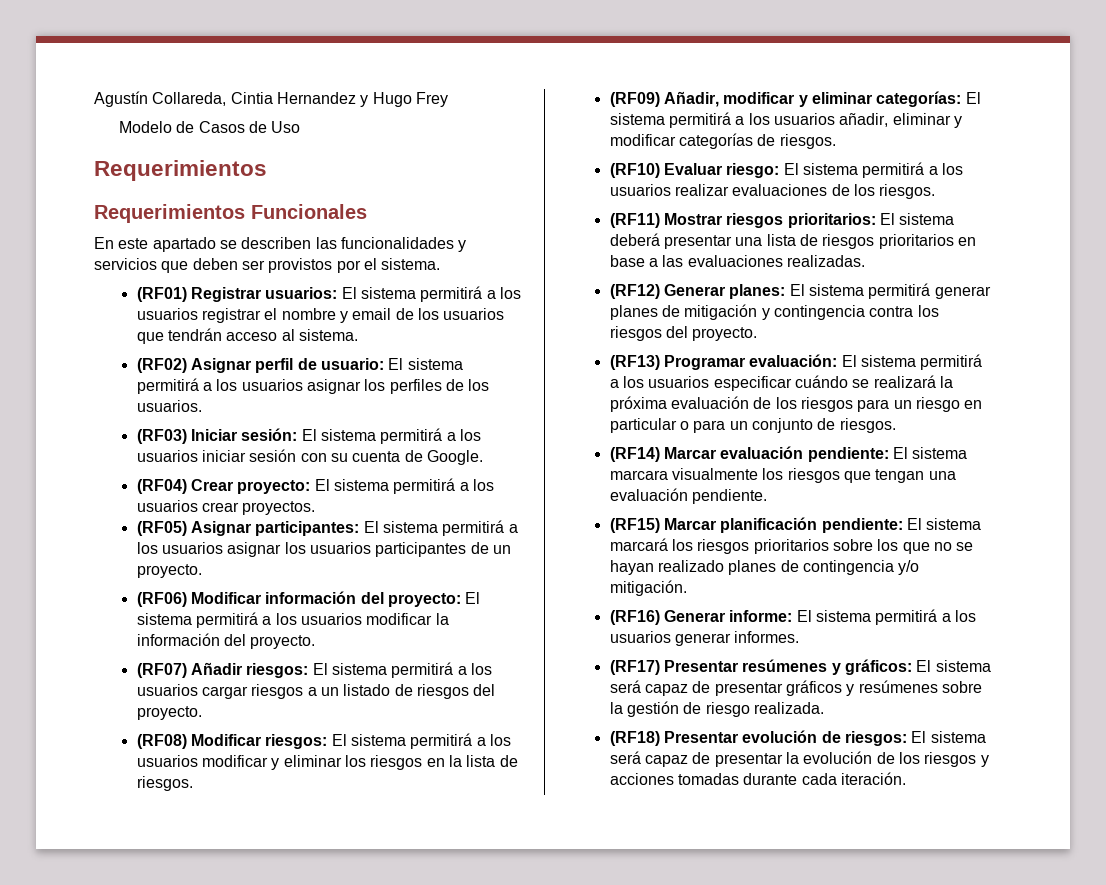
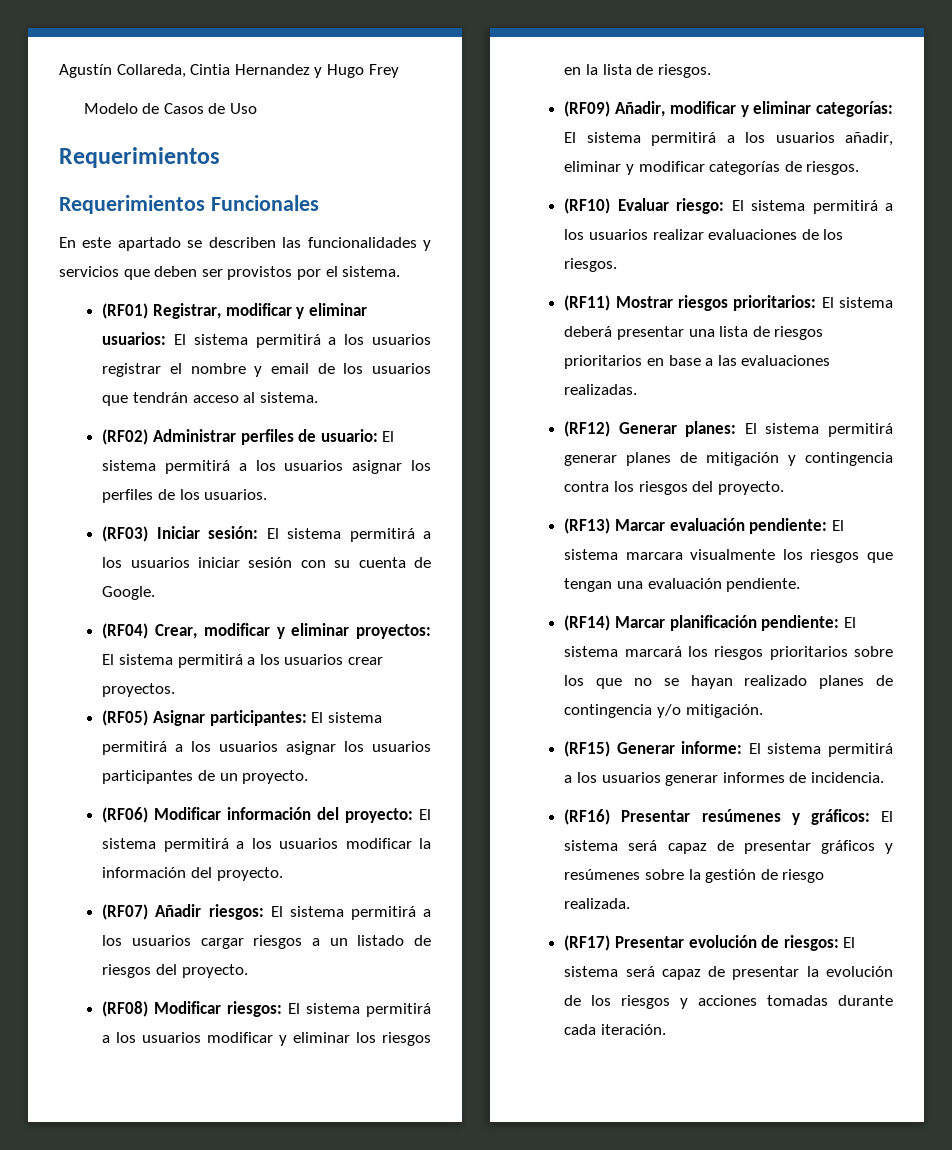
[191,287,262,302] Registrar -> [152,303,367,319] Registrar, modificar y eliminar
[191,358,294,373] Asignar perfil -> [152,429,294,445] Administrar perfiles
[191,479,311,494] Crear proyecto: -> [155,623,431,639] Crear, modificar y eliminar proyectos:
[664,354,983,370] [609,375,953,391] [609,396,983,412] [609,418,896,433] [609,447,660,462] Programar evaluación: El sistema permitirá a los usuarios especificar cuándo se realizará la próxima evaluación de los riesgos para un riesgo en particular o para un conjunto de riesgos. // (RF14) -> (611, 526) none
[609,518,660,533] (RF15) -> [564,615,611,631] (RF14)
[609,610,660,625] (RF16) -> [564,741,611,757] (RF15)
[734,631,800,643] [609,660,660,675] informes. // (RF17) -> [722,772,884,783] [564,809,611,825] informes de incidencia. // (RF16)
[609,731,660,746] (RF18) -> [564,935,611,951] (RF17)

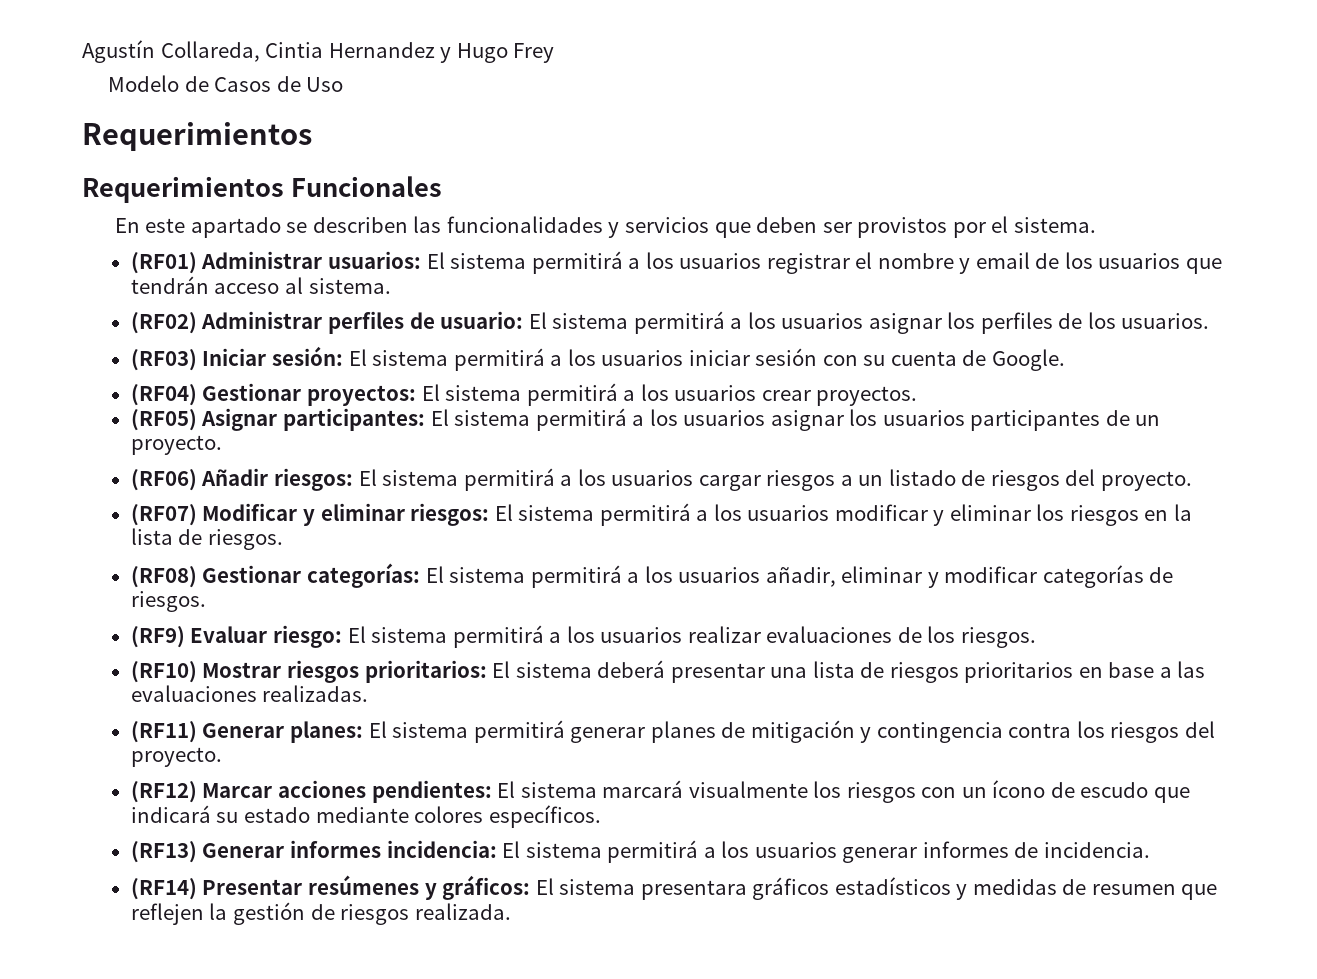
[152,303,367,319] Registrar, modificar y eliminar -> [201,251,323,269] Administrar
[155,623,350,639] Crear, modificar y eliminar -> [202,383,302,401] Gestionar
[154,807,431,823] [102,838,431,852] [102,867,283,881] [102,904,149,920] Modificar información del proyecto: El sistema permitirá a los usuarios modificar la información del proyecto. // (RF07) -> (197, 480) none
[102,1001,222,1017] (RF08) Modificar -> [130,503,405,526] (RF07) Modificar y eliminar
[564,101,812,117] (RF09) Añadir, modificar y eliminar -> [130,565,302,588] (RF08) Gestionar
[564,198,611,214] (RF10) -> [130,626,185,648] (RF9)
[564,295,611,311] (RF11) -> [130,661,197,683] (RF10)
[564,421,611,437] (RF12) -> [130,721,197,743] (RF11)
[564,518,844,534] [564,549,683,560] (RF13) Marcar evaluación pendiente: El sistema marcara -> [130,780,684,803] (RF12) Marcar acciones pendientes: El sistema marcará
[867,552,893,563] [564,578,801,592] [564,615,856,631] [564,646,893,660] [564,675,893,689] [564,704,763,718] [564,741,743,757] que tengan una evaluación pendiente. // (RF14) Marcar planificación pendiente: El sistema marcará los riesgos prioritarios sobre los que no se hayan realizado planes de contingencia y/o mitigación. // (RF15) Generar informe: -> [921,780,1190,803] [130,805,601,828] [130,840,497,863] con un ícono de escudo que indicará su estado mediante colores específicos. // (RF13) Generar informes incidencia:
[564,809,611,825] (RF16) -> [130,878,197,900] (RF14)
[628,840,893,854] [564,869,684,880] será capaz de presentar gráficos y resúmenes sobre -> [640,877,1218,900] [130,903,204,925] presentara gráficos estadísticos y medidas de resumen que reflejen
[782,869,825,883] riesgo -> [340,904,410,925] riesgos
[564,935,856,951] [564,966,893,980] [564,995,893,1009] [564,1024,666,1035] // (RF17) Presentar evolución de riesgos: El sistema será capaz de presentar la evolución de los riesgos y acciones tomadas durante cada iteración. -> (511, 911) none

